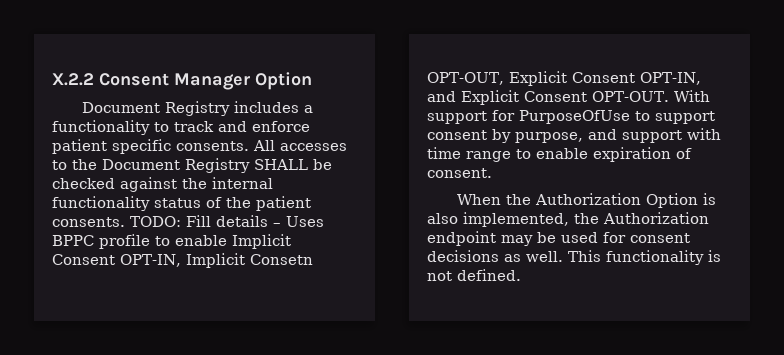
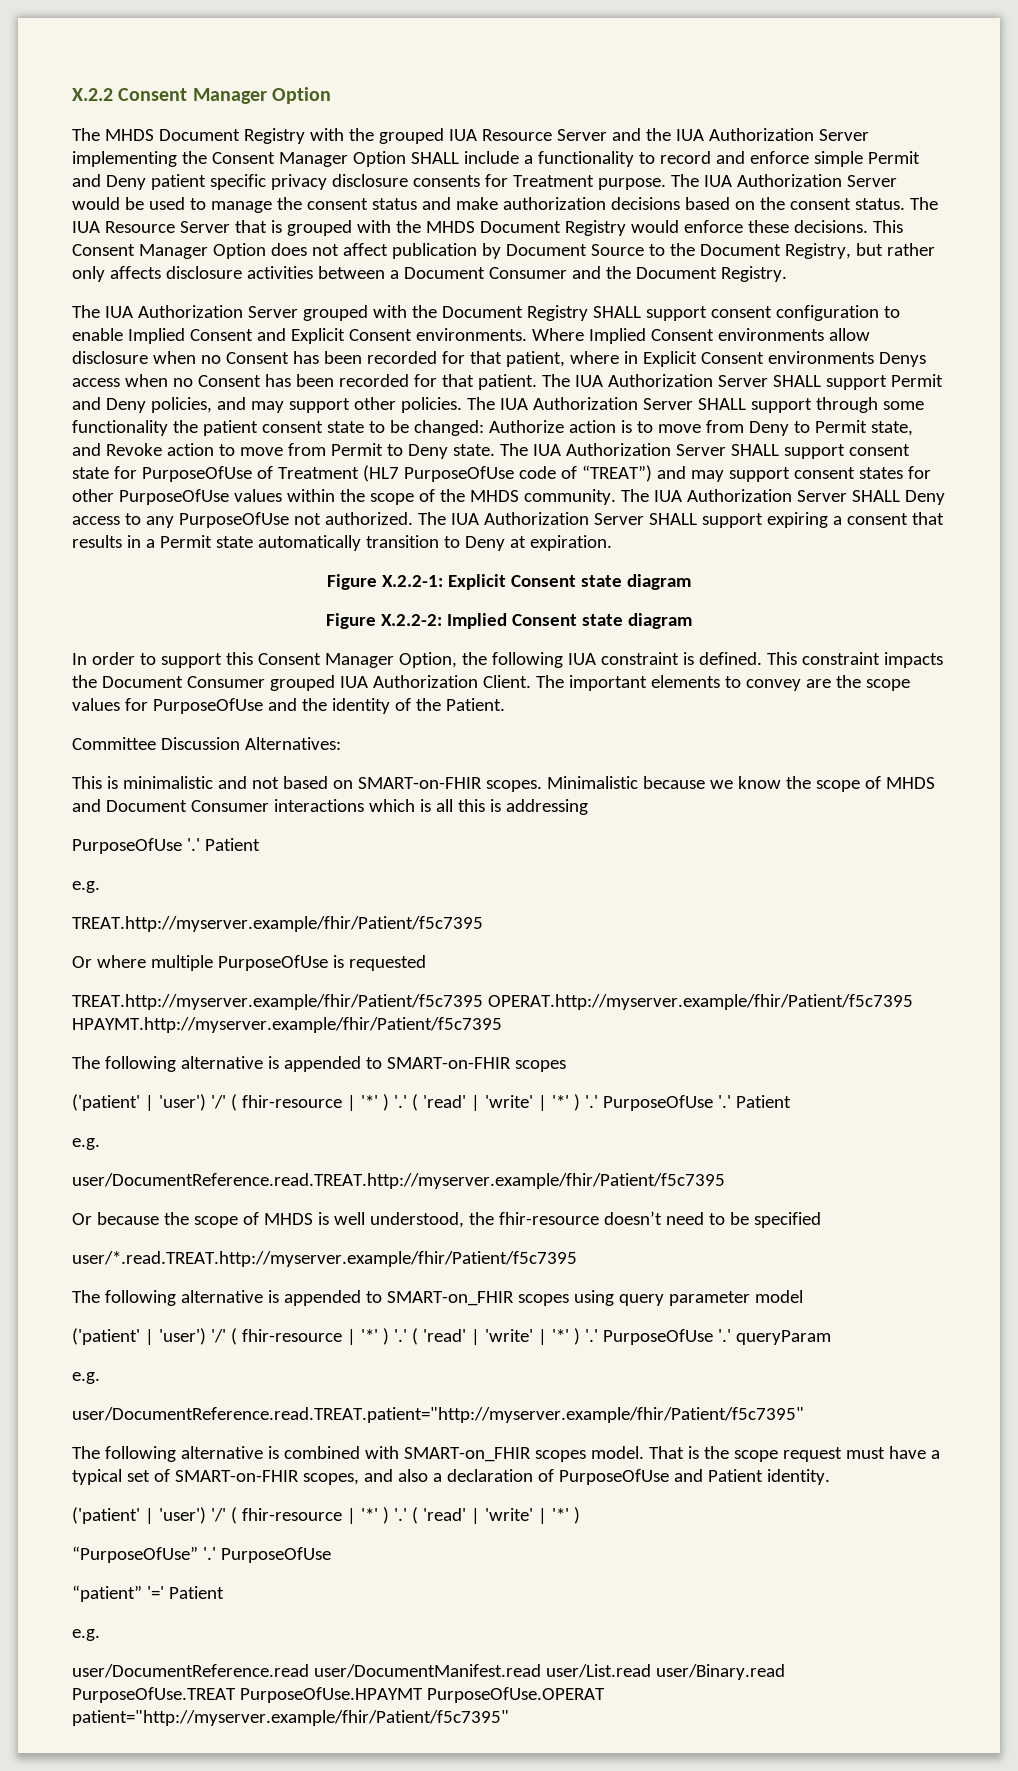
[82,101,300,116] Document Registry includes -> [72,128,869,144] [72,151,519,167] The MHDS Document Registry with the grouped IUA Resource Server and the IUA Authorization Server implementing the Consent Manager Option SHALL include
[174,121,214,132] track -> [659,151,711,164] record
[52,139,347,154] [52,158,332,173] [52,177,273,192] [52,196,311,211] [52,215,324,227] [52,234,291,249] [52,253,313,268] [427,71,701,86] [427,90,710,105] [427,110,715,124] [427,128,721,143] [427,147,692,162] [427,168,492,178] [457,193,717,208] [427,212,709,227] [427,231,690,246] [427,250,721,265] [427,269,521,281] patient specific consents. All accesses to the Document Registry SHALL be checked against the internal functionality status of the patient consents. TODO: Fill details – Uses BPPC profile to enable Implicit Consent OPT-IN, Implicit Consetn OPT-OUT, Explicit Consent OPT-IN, and Explicit Consent OPT-OUT. With support for PurposeOfUse to support consent by purpose, and support with time range to enable expiration of consent. // When the Authorization Option is also implemented, the Authorization endpoint may be used for consent decisions as well. This functionality is not defined. -> [813,151,920,167] [72,174,897,190] [72,197,938,213] [72,220,903,236] [72,243,935,259] [72,266,787,282] [72,305,900,321] [72,328,870,344] [72,351,926,367] [72,374,943,390] [72,397,924,413] [72,420,913,436] [72,443,910,459] [72,465,931,482] [72,489,945,505] [72,512,944,528] [72,535,612,551] [327,574,691,590] [326,613,692,629] [72,652,943,668] [72,675,910,691] [72,698,505,714] [72,737,341,750] [72,776,935,792] [72,799,588,815] [72,838,260,854] [72,881,100,893] [72,916,483,932] [72,955,426,971] [72,994,913,1010] [72,1017,502,1033] [72,1056,566,1072] [72,1094,791,1111] [72,1138,100,1150] [72,1173,725,1189] [72,1211,821,1228] [72,1251,577,1267] [72,1290,803,1306] [72,1328,831,1345] [72,1372,100,1384] [72,1407,804,1423] [72,1446,940,1462] [72,1469,830,1485] [72,1507,580,1524] [72,1546,331,1563] [72,1585,224,1602] [72,1629,100,1641] [72,1664,785,1680] [72,1687,605,1703] [72,1710,509,1726] simple Permit and Deny patient specific privacy disclosure consents for Treatment purpose. The IUA Authorization Server would be used to manage the consent status and make authorization decisions based on the consent status. The IUA Resource Server that is grouped with the MHDS Document Registry would enforce these decisions. This Consent Manager Option does not affect publication by Document Source to the Document Registry, but rather only affects disclosure activities between a Document Consumer and the Document Registry. // The IUA Authorization Server grouped with the Document Registry SHALL support consent configuration to enable Implied Consent and Explicit Consent environments. Where Implied Consent environments allow disclosure when no Consent has been recorded for that patient, where in Explicit Consent environments Denys access when no Consent has been recorded for that patient. The IUA Authorization Server SHALL support Permit and Deny policies, and may support other policies. The IUA Authorization Server SHALL support through some functionality the patient consent state to be changed: Authorize action is to move from Deny to Permit state, and Revoke action to move from Permit to Deny state. The IUA Authorization Server SHALL support consent state for PurposeOfUse of Treatment (HL7 PurposeOfUse code of “TREAT”) and may support consent states for other PurposeOfUse values within the scope of the MHDS community. The IUA Authorization Server SHALL Deny access to any PurposeOfUse not authorized. The IUA Authorization Server SHALL support expiring a consent that results in a Permit state automatically transition to Deny at expiration. // Figure X.2.2-1: Explicit Consent state diagram // Figure X.2.2-2: Implied Consent state diagram // In order to support this Consent Manager Option, the following IUA constraint is defined. This constraint impacts the Document Consumer grouped IUA Authorization Client. The important elements to convey are the scope values for PurposeOfUse and the identity of the Patient. // Committee Discussion Alternatives: // This is minimalistic and not based on SMART-on-FHIR scopes. Minimalistic because we know the scope of MHDS and Document Consumer interactions which is all this is addressing // PurposeOfUse '.' Patient // e.g. // TREAT.http://myserver.example/fhir/Patient/f5c7395 // Or where multiple PurposeOfUse is requested // TREAT.http://myserver.example/fhir/Patient/f5c7395 OPERAT.http://myserver.example/fhir/Patient/f5c7395 HPAYMT.http://myserver.example/fhir/Patient/f5c7395 // The following alternative is appended to SMART-on-FHIR scopes // ('patient' | 'user') '/' ( fhir-resource | '*' ) '.' ( 'read' | 'write' | '*' ) '.' PurposeOfUse '.' Patient // e.g. // user/DocumentReference.read.TREAT.http://myserver.example/fhir/Patient/f5c7395 // Or because the scope of MHDS is well understood, the fhir-resource doesn’t need to be specified // user/*.read.TREAT.http://myserver.example/fhir/Patient/f5c7395 // The following alternative is appended to SMART-on_FHIR scopes using query parameter model // ('patient' | 'user') '/' ( fhir-resource | '*' ) '.' ( 'read' | 'write' | '*' ) '.' PurposeOfUse '.' queryParam // e.g. // user/DocumentReference.read.TREAT.patient="http://myserver.example/fhir/Patient/f5c7395" // The following alternative is combined with SMART-on_FHIR scopes model. That is the scope request must have a typical set of SMART-on-FHIR scopes, and also a declaration of PurposeOfUse and Patient identity. // ('patient' | 'user') '/' ( fhir-resource | '*' ) '.' ( 'read' | 'write' | '*' ) // “PurposeOfUse” '.' PurposeOfUse // “patient” '=' Patient // e.g. // user/DocumentReference.read user/DocumentManifest.read user/List.read user/Binary.read PurposeOfUse.TREAT PurposeOfUse.HPAYMT PurposeOfUse.OPERAT patient="http://myserver.example/fhir/Patient/f5c7395"

